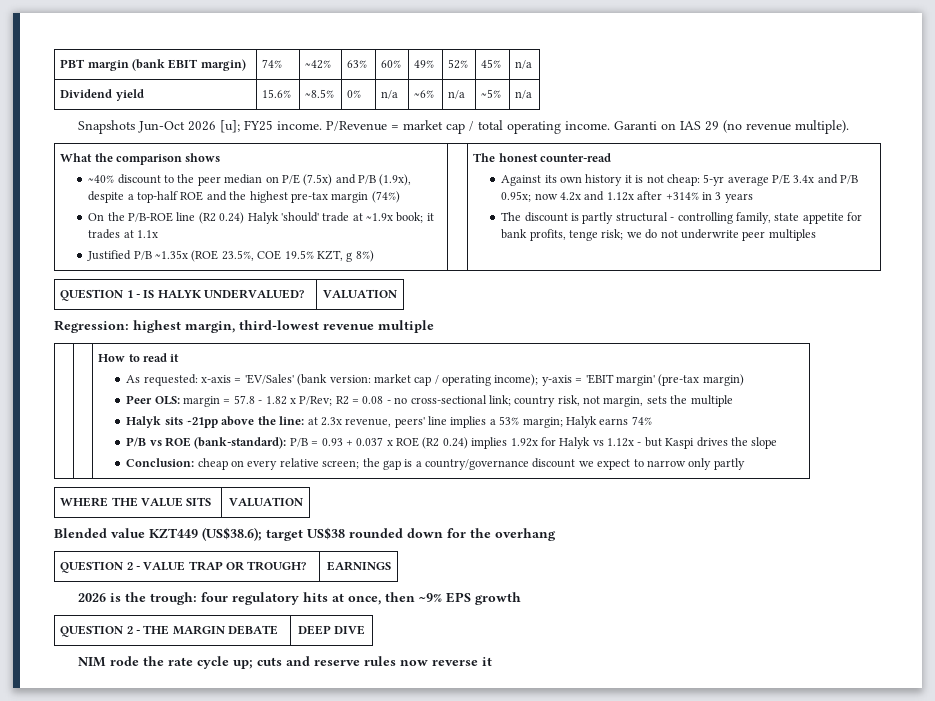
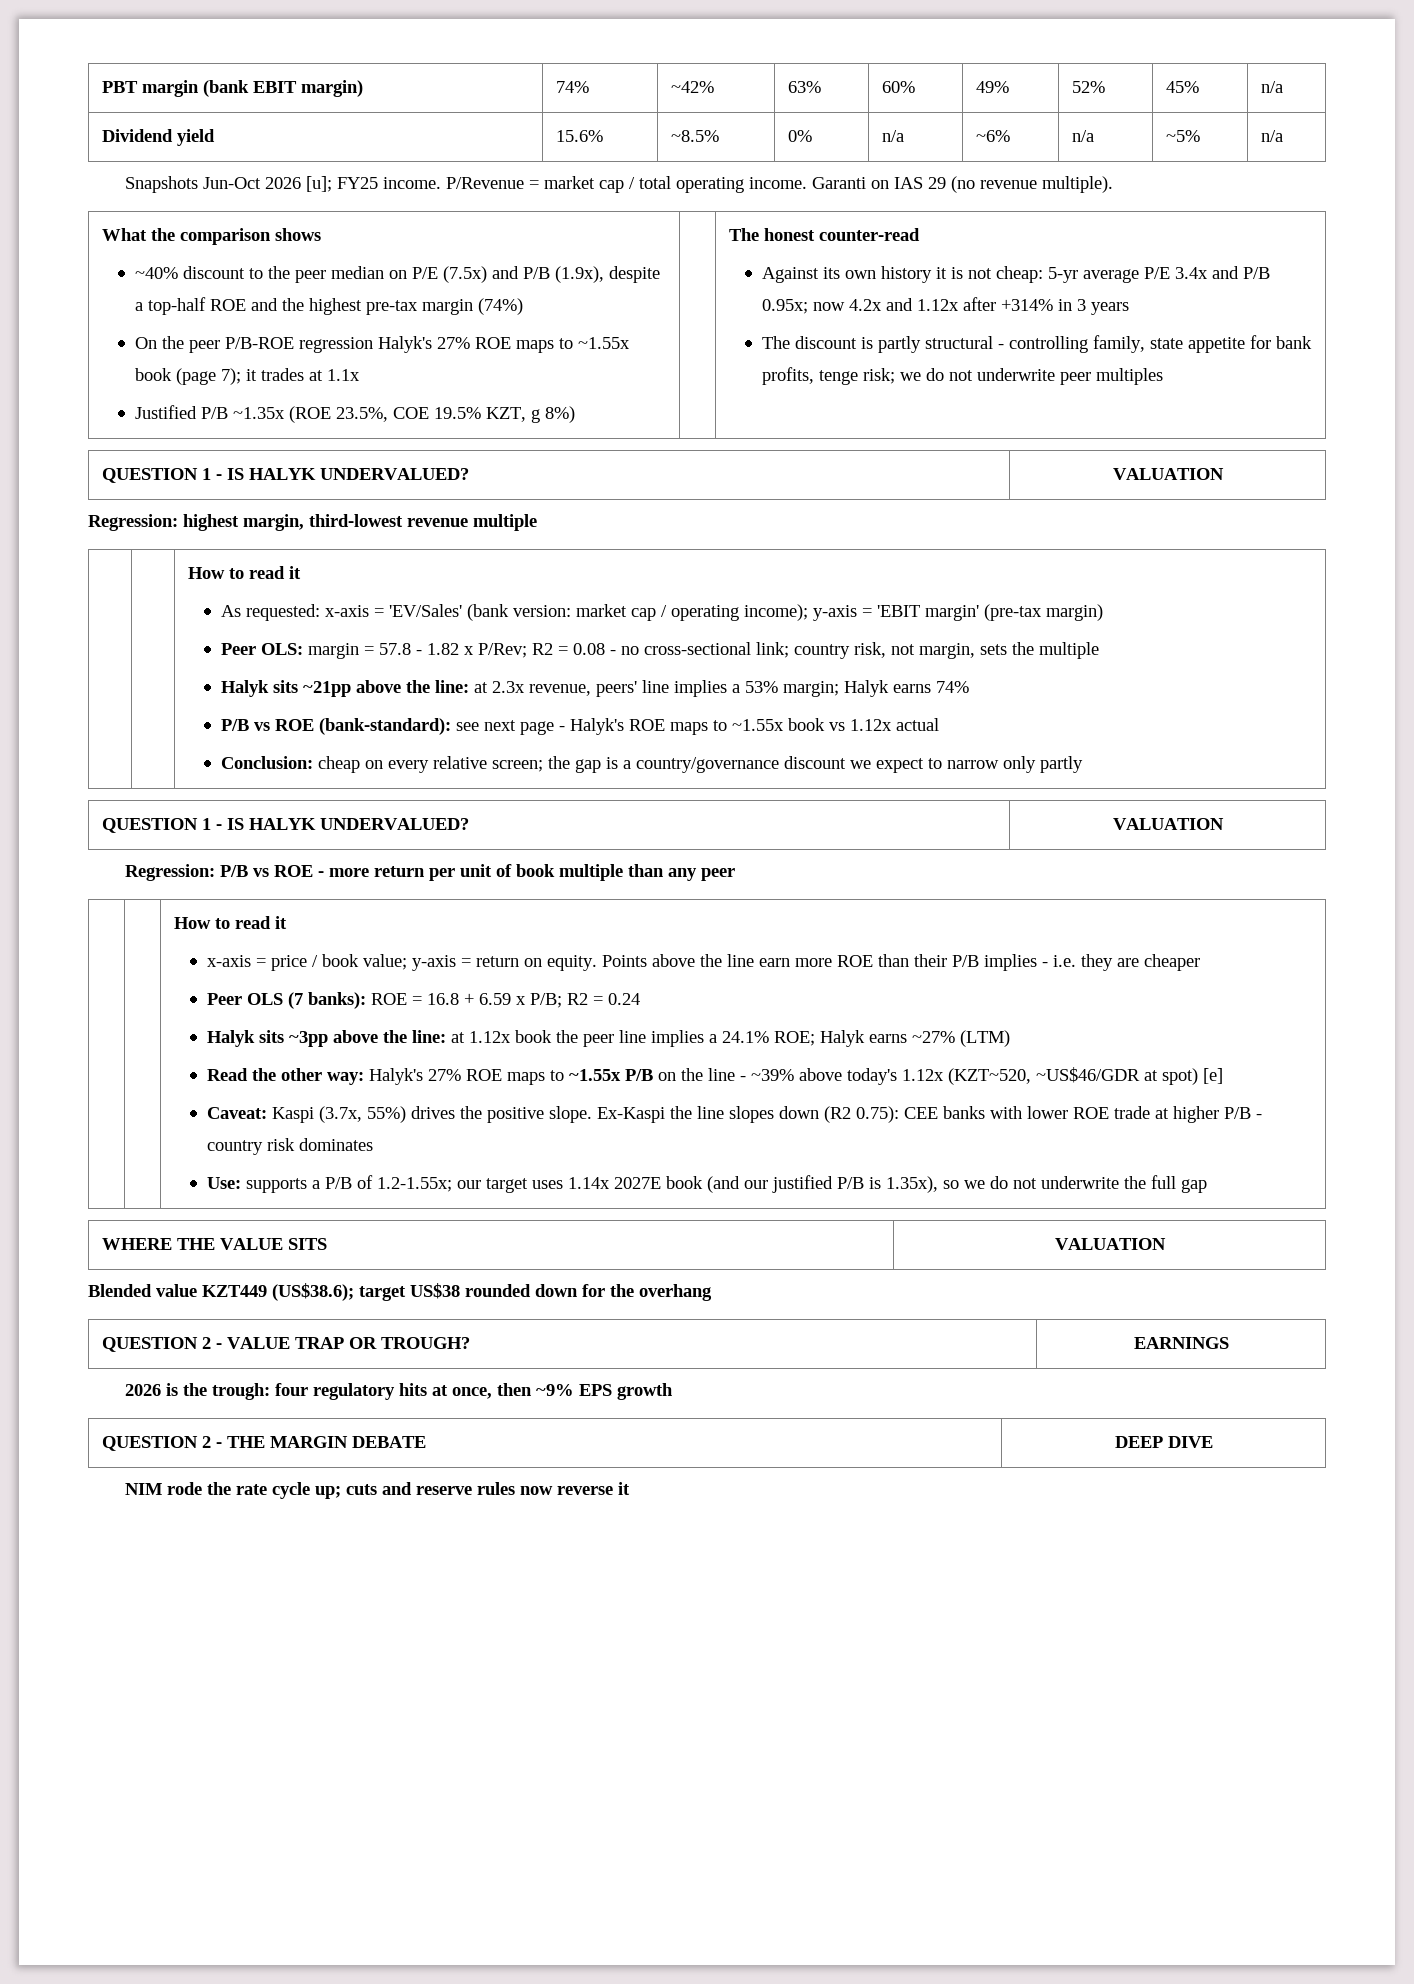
[127,212,424,224] P/B-ROE line (R2 0.24) Halyk 'should' trade at ~1.9x book; -> [188,336,630,353] [134,368,241,385] peer P/B-ROE regression Halyk's 27% ROE maps to ~1.55x book (page 7);
[289,437,778,449] P/B = 0.93 + 0.037 x ROE (R2 0.24) implies 1.92x for Halyk vs 1.12x - but Kaspi drives the slope -> [455,718,939,735] see next page - Halyk's ROE maps to ~1.55x book vs 1.12x actual
(745, 464) none -> [101,818,469,833] [1112,818,1224,830] [124,864,735,881] [173,916,287,929] [206,954,1200,971] [206,992,640,1009] [206,1030,1010,1047] [206,1067,1223,1085] [206,1106,1262,1123] [206,1138,373,1155] [206,1175,1207,1193] // QUESTION 1 - IS HALYK UNDERVALUED? | VALUATION // Regression: P/B vs ROE - more return per unit of book multiple than any peer // | | How to read it // x-axis = price / book value; y-axis = return on equity. Points above the line earn more ROE than their P/B implies - i.e. they are cheaper // Peer OLS (7 banks): ROE = 16.8 + 6.59 x P/B; R2 = 0.24 // Halyk sits ~3pp above the line: at 1.12x book the peer line implies a 24.1% ROE; Halyk earns ~27% (LTM) // Read the other way: Halyk's 27% ROE maps to ~1.55x P/B on the line - ~39% above today's 1.12x (KZT~520, ~US$46/GDR at spot) [e] // Caveat: Kaspi (3.7x, 55%) drives the positive slope. Ex-Kaspi the line slopes down (R2 0.75): CEE banks with lower ROE trade at higher P/B - country risk dominates // Use: supports a P/B of 1.2-1.55x; our target uses 1.14x 2027E book (and our justified P/B is 1.35x), so we do not underwrite the full gap

